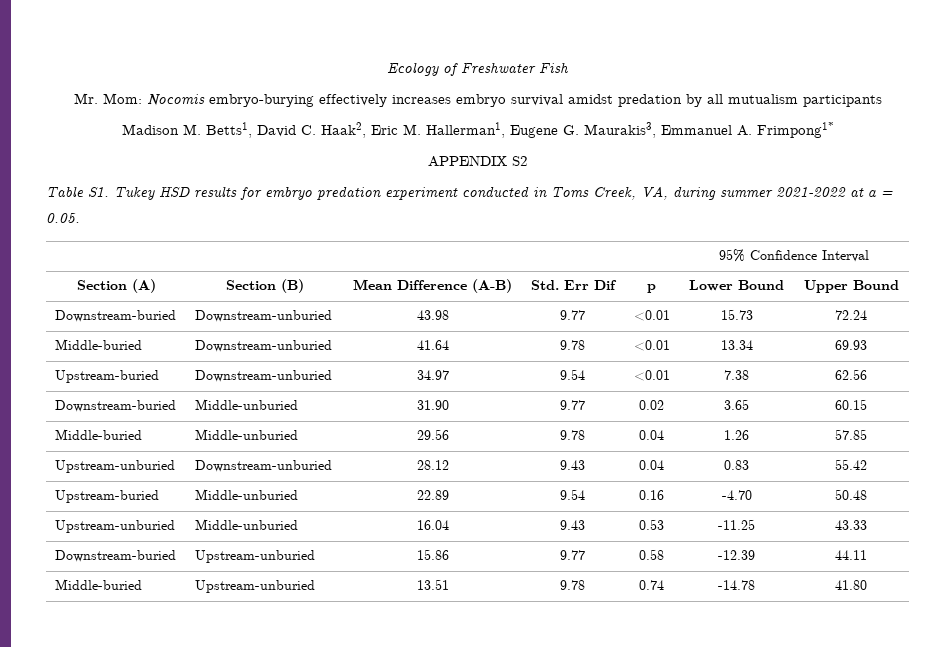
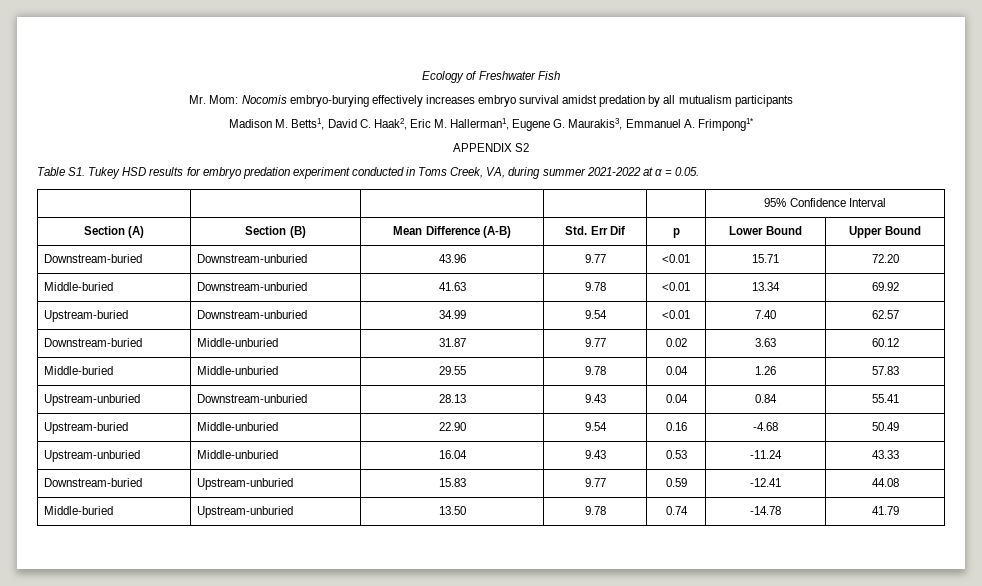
[416,310,449,320] 43.98 -> [438,254,466,263] 43.96
[720,309,753,320] [835,310,867,320] 15.73 | 72.24 -> [752,254,779,263] [871,254,899,263] 15.71 | 72.20
[416,340,449,350] 41.64 -> [438,282,466,291] 41.63
[835,340,867,350] 69.93 -> [871,282,899,291] 69.92
[416,370,449,380] 34.97 -> [438,310,466,319] 34.99
[724,370,749,380] [835,369,867,380] 7.38 | 62.56 -> [755,310,776,319] [871,310,899,319] 7.40 | 62.57
[416,400,449,410] 31.90 -> [438,338,466,347] 31.87
[724,399,749,410] [835,399,867,410] 3.65 | 60.15 -> [755,338,776,347] [871,338,899,347] 3.63 | 60.12
[416,429,449,440] 29.56 -> [438,366,466,375] 29.55
[835,429,867,440] 57.85 -> [871,366,899,375] 57.83
[416,460,449,470] 28.12 -> [438,394,466,403] 28.13
[724,460,749,470] [835,459,867,470] 0.83 | 55.42 -> [755,394,777,403] [871,394,899,403] 0.84 | 55.41
[416,490,449,500] 22.89 -> [438,422,466,431] 22.90
[721,490,752,500] [835,489,867,500] -4.70 | 50.48 -> [753,422,778,431] [871,422,899,431] -4.68 | 50.49
[718,519,755,530] -11.25 -> [750,450,782,459] -11.24
[416,549,449,560] [560,550,585,560] [639,549,664,560] [718,550,755,560] [835,550,867,560] 15.86 | 9.77 | 0.58 | -12.39 | 44.11 -> [438,478,466,487] [584,478,606,487] [665,478,687,487] [750,478,781,487] [871,478,899,487] 15.83 | 9.77 | 0.59 | -12.41 | 44.08
[416,579,449,590] 13.51 -> [438,506,466,515] 13.50
[835,580,867,590] 41.80 -> [871,506,899,515] 41.79

